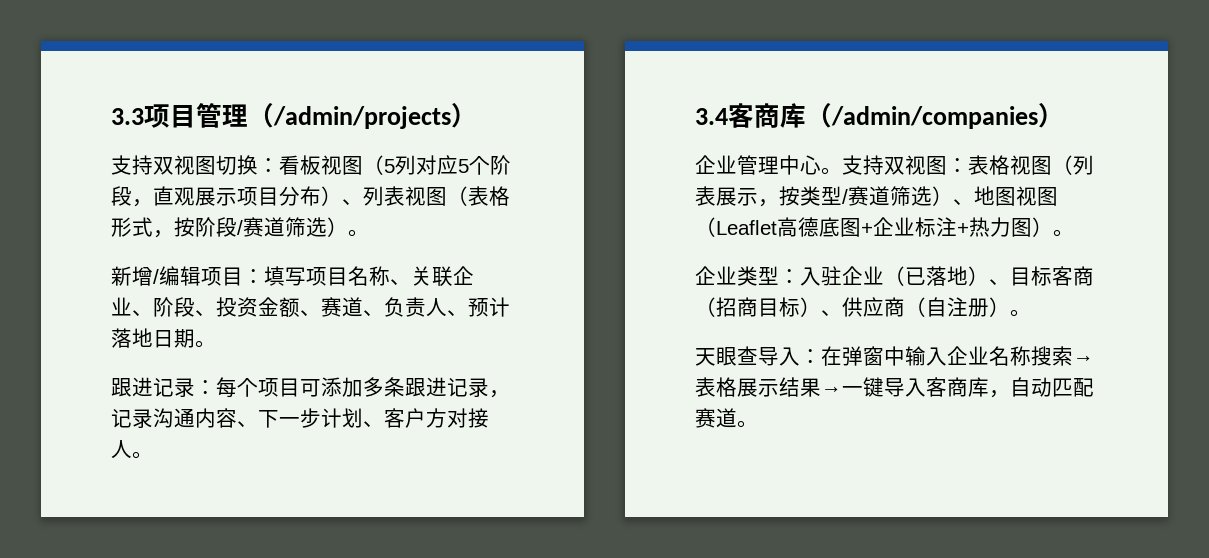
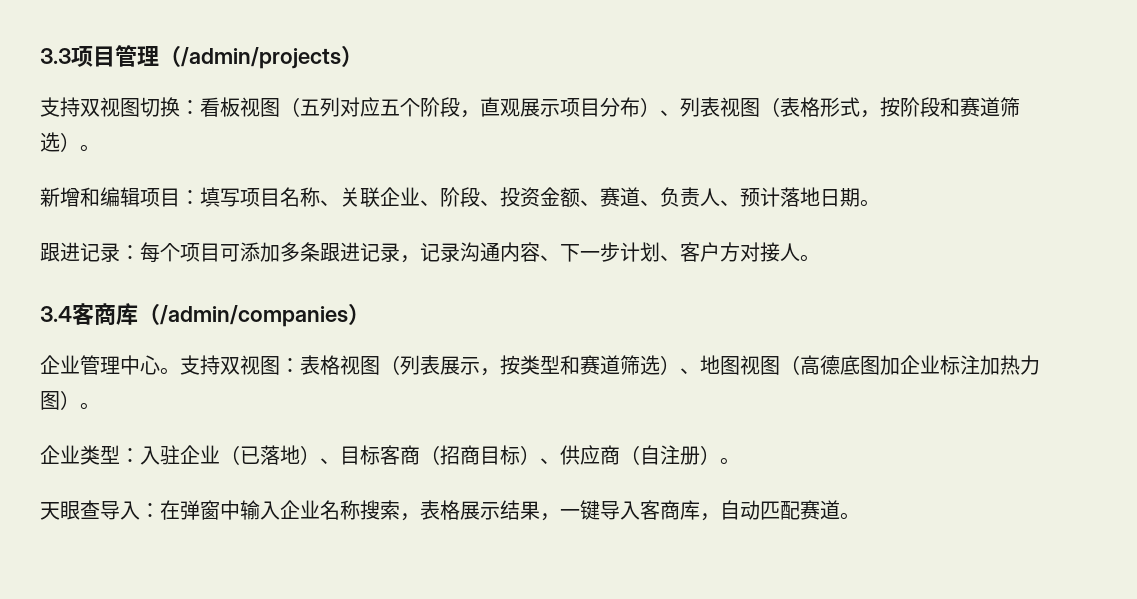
[384,155,469,175] 5列对应5 -> [300,97,400,117] 五列对应五
[237,220,243,235] / -> [940,97,960,117] 和
[153,269,159,284] / -> [80,187,100,207] 和
[842,189,848,204] / -> [560,355,580,375] 和
[716,220,777,235] Leaflet -> (800, 365) none
[861,223,873,235] + -> [880,355,900,375] 加
[957,223,969,235] + -> [980,355,1000,375] 加
[1073,355,1094,364] → -> [400,513,420,521] ，
[821,386,842,395] → -> [540,513,560,521] ，

